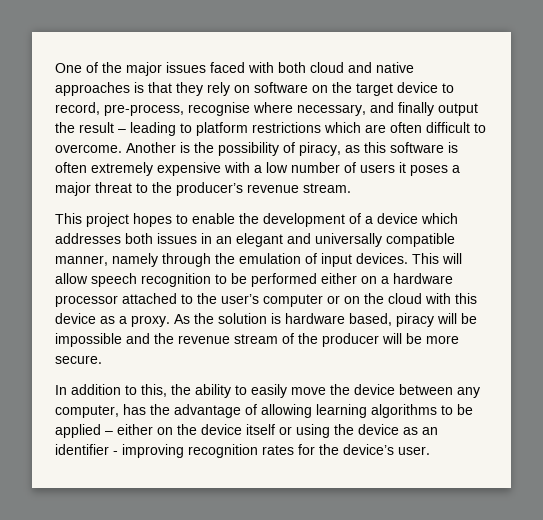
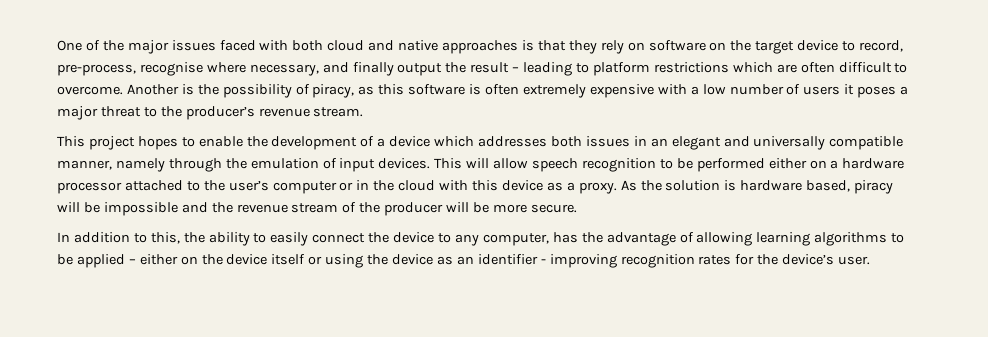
[344,296,360,304] on -> [356,180,370,190] in
[291,384,453,395] move the device between -> [312,232,452,243] connect the device to

